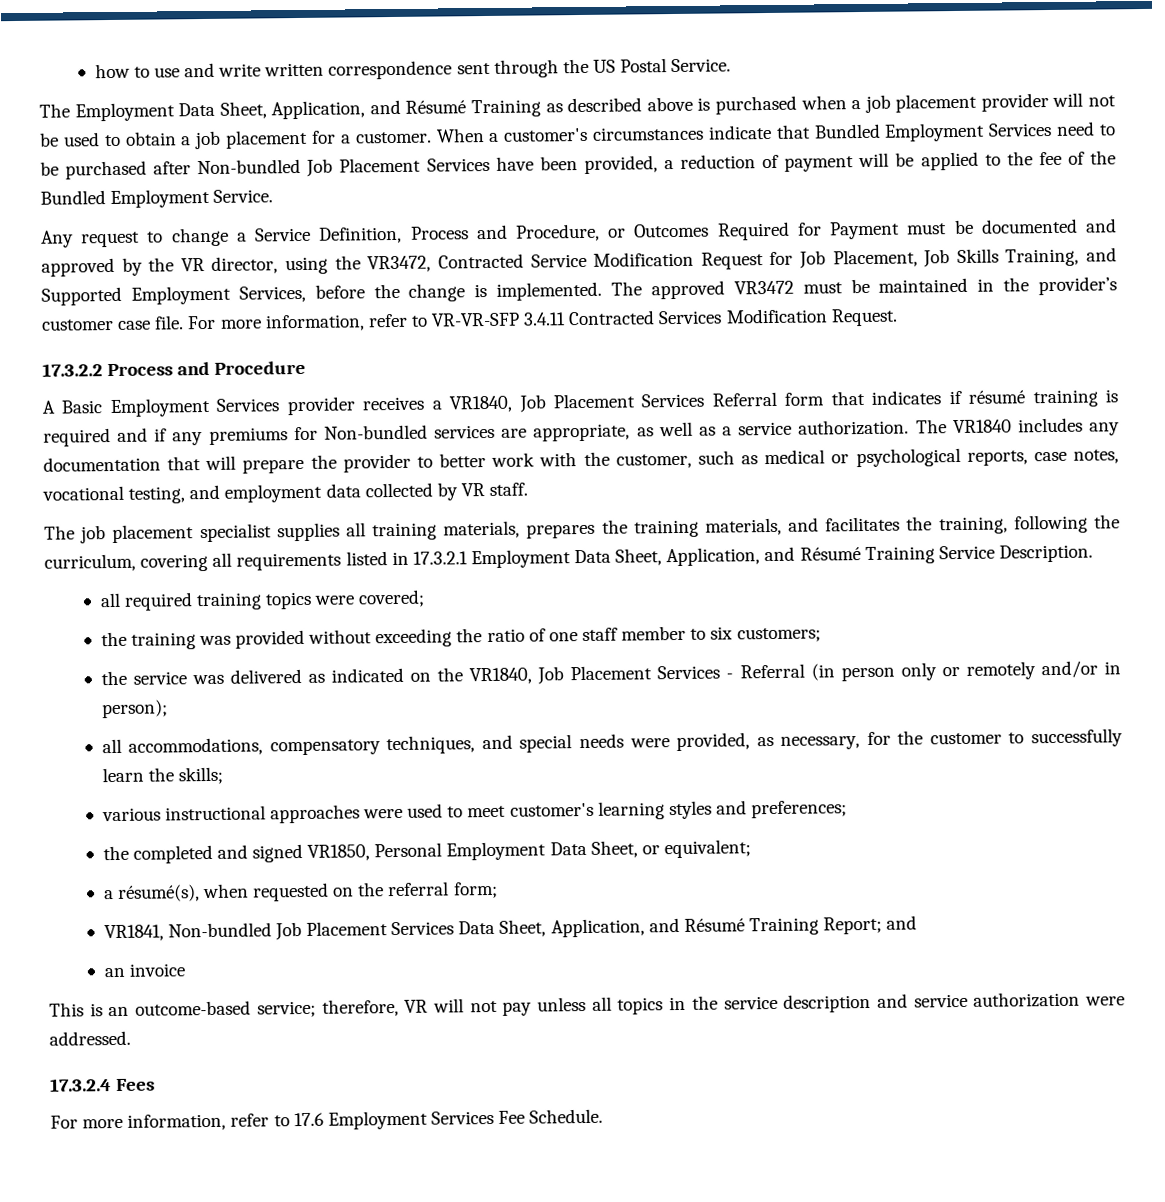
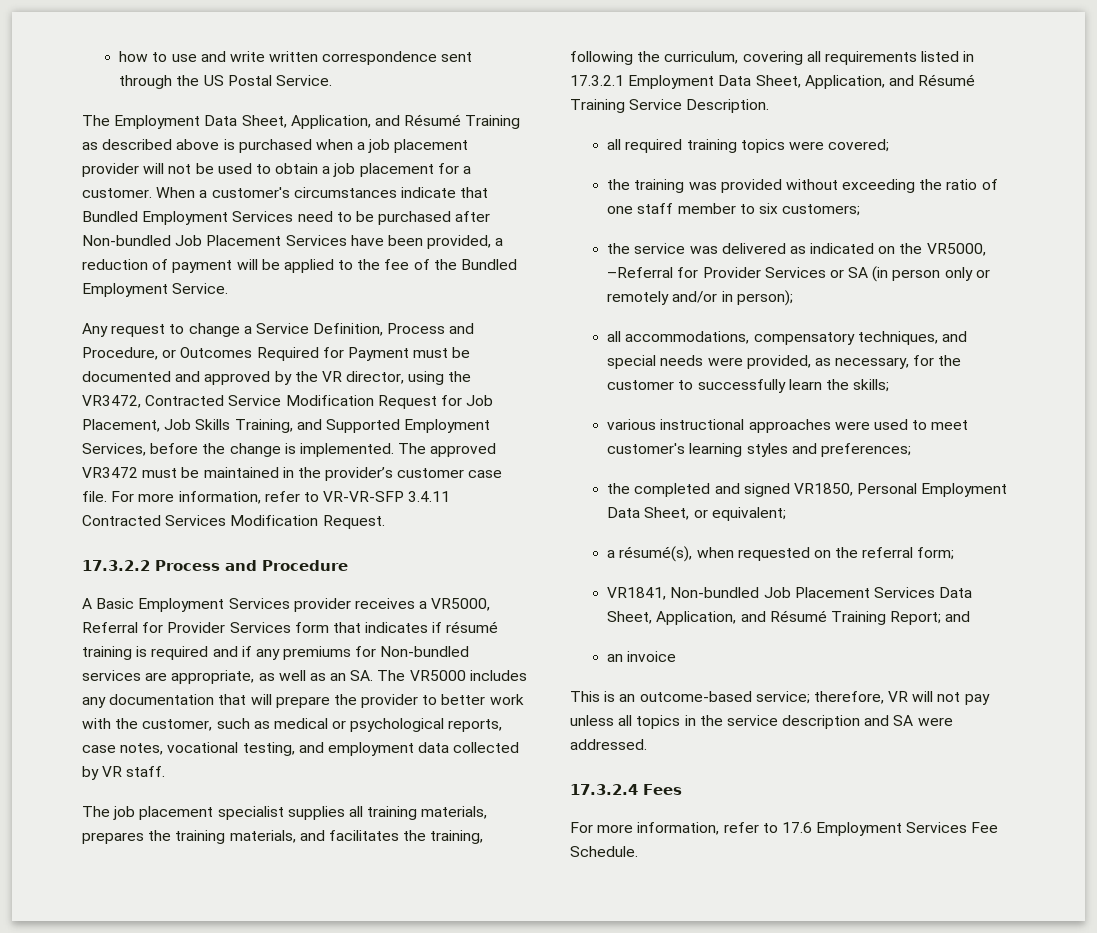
[449,391,777,413] VR1840, Job Placement Services Referral -> [431,598,491,611] [82,622,291,633] VR5000, Referral for Provider Services
[722,419,1012,436] a service authorization. The VR1840 -> [330,670,466,681] an SA. The VR5000
[469,663,805,685] VR1840, Job Placement Services - Referral -> [926,243,986,256] [607,267,869,278] VR5000, –Referral for Provider Services or SA
[913,991,1081,1008] service authorization -> [893,715,914,726] SA

